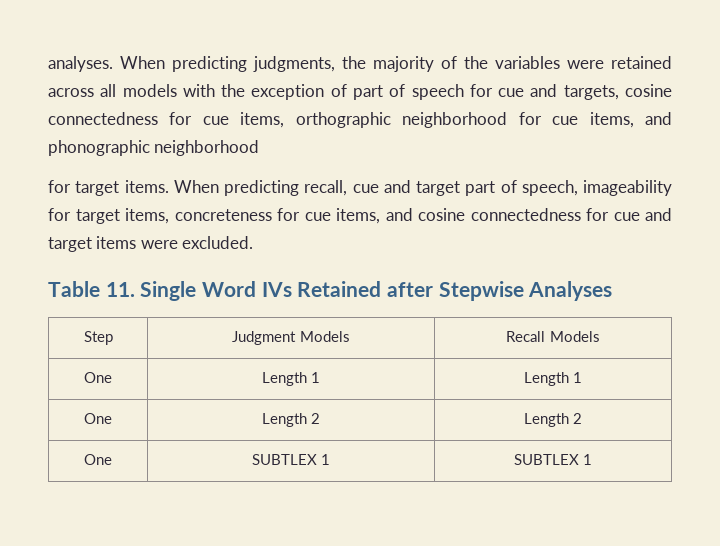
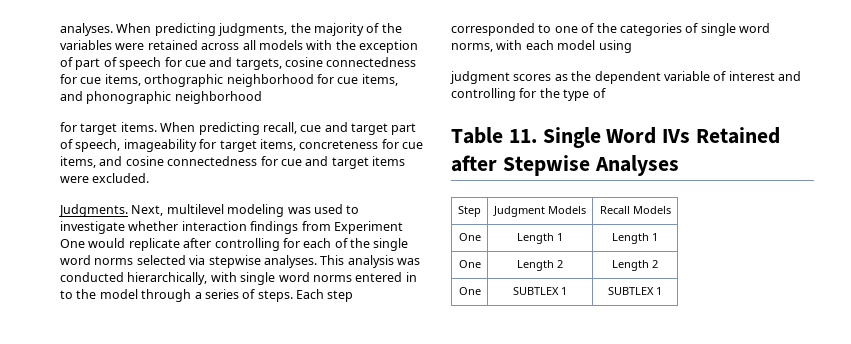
(254, 242) none -> [59,204,360,217] [60,221,403,234] [60,238,409,251] [60,255,420,268] [60,272,417,285] [60,289,354,302] [451,23,770,36] [451,40,632,53] [450,71,801,84] [451,88,606,101] // Judgments. Next, multilevel modeling was used to investigate whether interaction findings from Experiment One would replicate after controlling for each of the single word norms selected via stepwise analyses. This analysis was conducted hierarchically, with single word norms entered in to the model through a series of steps. Each step corresponded to one of the categories of single word norms, with each model using // judgment scores as the dependent variable of interest and controlling for the type of

